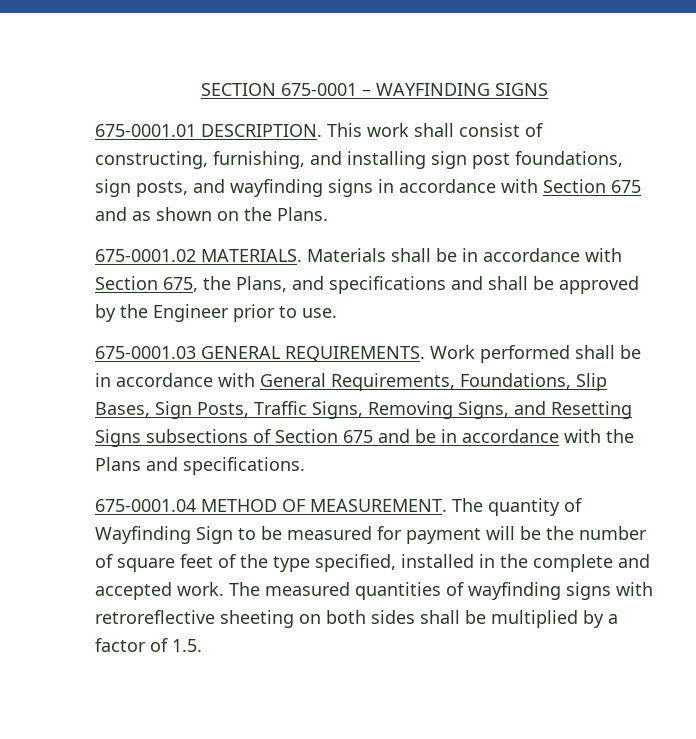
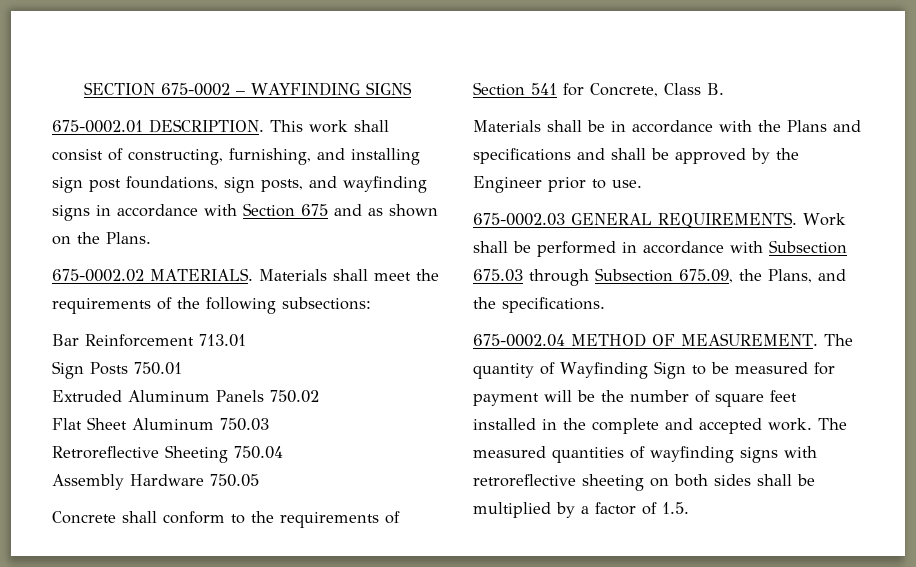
[281,83,357,96] 675-0001 -> [160,83,230,96] 675-0002
[95,124,196,137] 675-0001.01 -> [52,120,143,133] 675-0002.01
[95,249,196,262] 675-0001.02 -> [52,269,144,282] 675-0002.02
[436,248,622,262] [95,276,287,292] be in accordance with Section 675, the Plans, -> [373,269,439,281] [52,297,371,314] [52,334,246,347] [52,361,182,379] [52,390,319,403] [52,417,269,431] [52,445,283,463] [52,474,259,490] [52,511,400,528] [473,82,724,97] [473,120,827,133] meet the requirements of the following subsections: // Bar Reinforcement 713.01 // Sign Posts 750.01 // Extruded Aluminum Panels 750.02 // Flat Sheet Aluminum 750.03 // Retroreflective Sheeting 750.04 // Assembly Hardware 750.05 // Concrete shall conform to the requirements of Section 541 for Concrete, Class B. // Materials shall be in accordance with the Plans
[95,346,196,359] 675-0001.03 -> [473,213,565,226] 675-0002.03
[480,345,641,363] [95,373,607,391] [95,401,632,419] [95,429,634,447] [95,457,178,471] performed shall be in accordance with General Requirements, Foundations, Slip Bases, Sign Posts, Traffic Signs, Removing Signs, and Resetting Signs subsections of Section 675 and be in accordance with the Plans and -> [473,240,847,257] [473,268,846,286] [473,297,496,309] shall be performed in accordance with Subsection 675.03 through Subsection 675.09, the Plans, and the
[95,499,196,512] 675-0001.04 -> [473,334,565,347] 675-0002.04
[218,554,396,572] of the type specified, -> (797, 396) none

